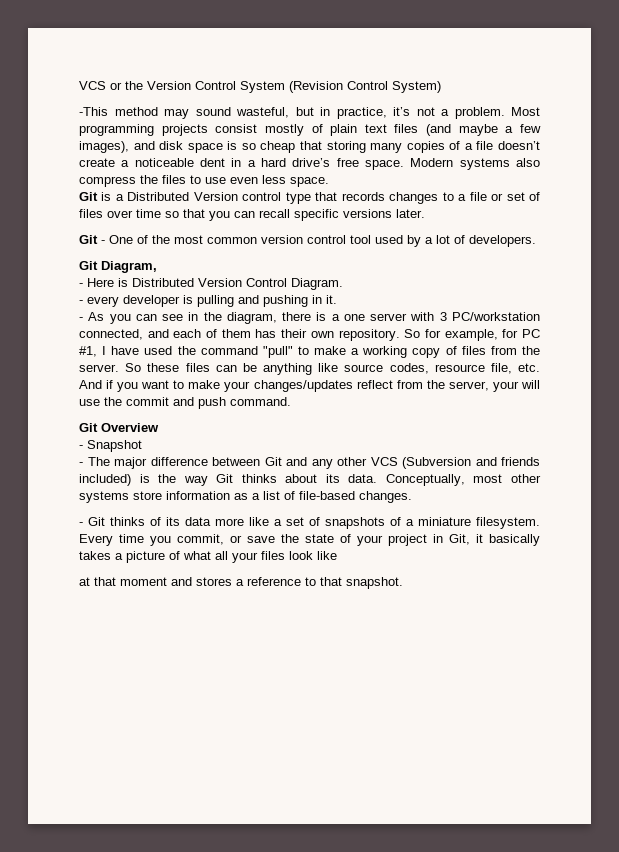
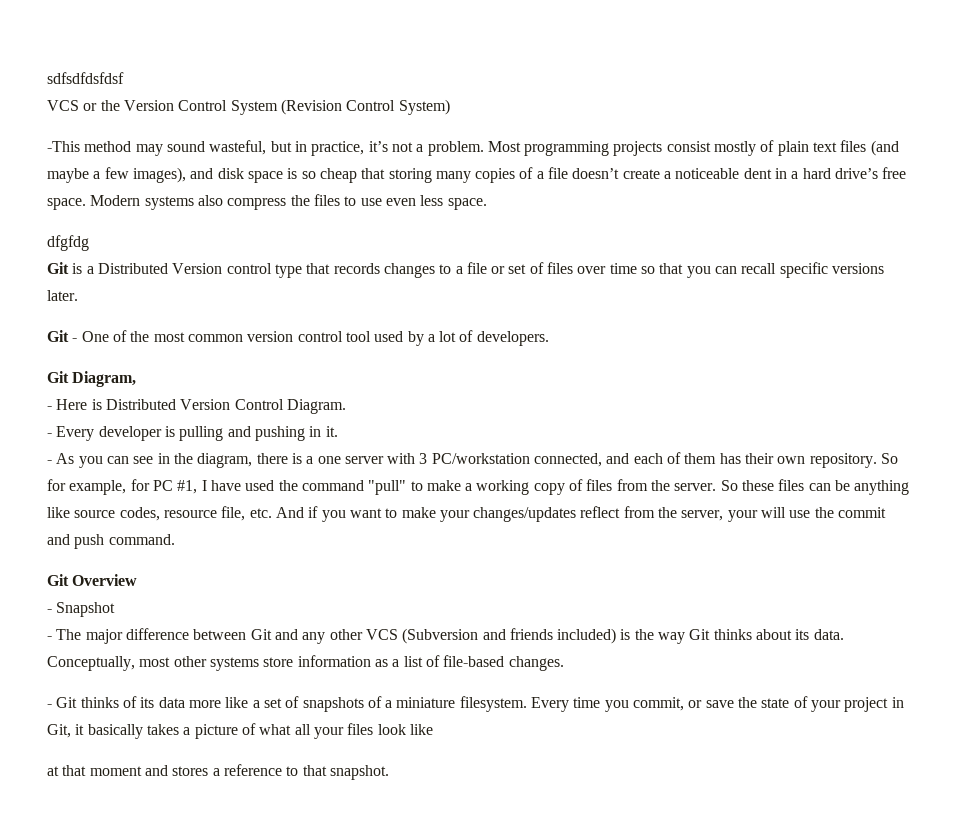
(79, 85) none -> [47,72,124,84] sdfsdfdsfdsf //
(329, 182) none -> [47,235,89,251] // dfgfdg
[87,296,119,307] every -> [56,426,95,441] Every

